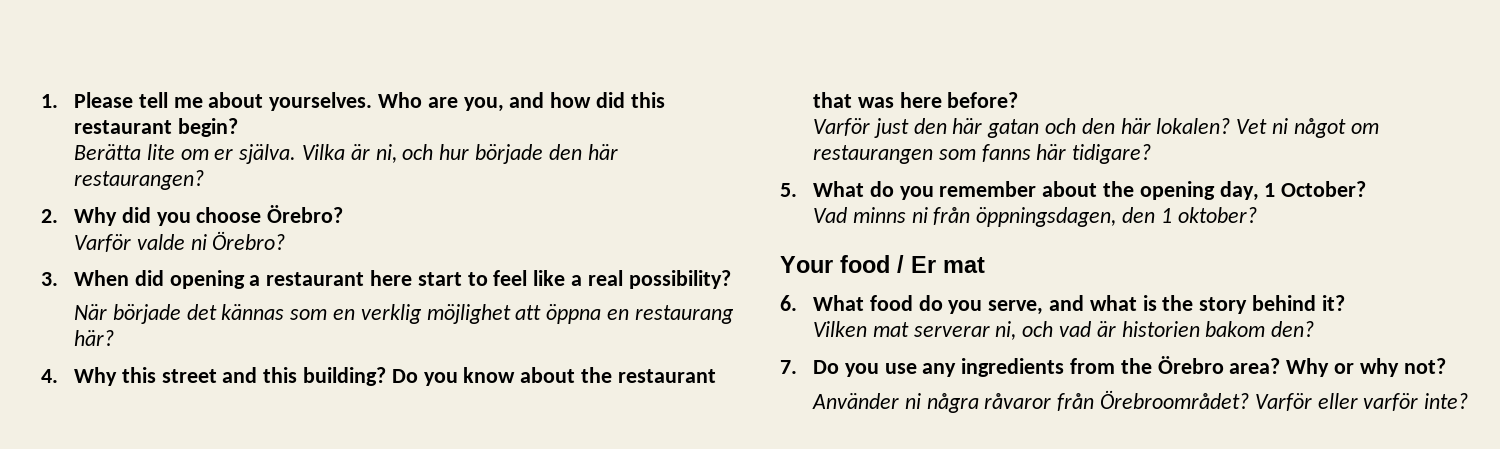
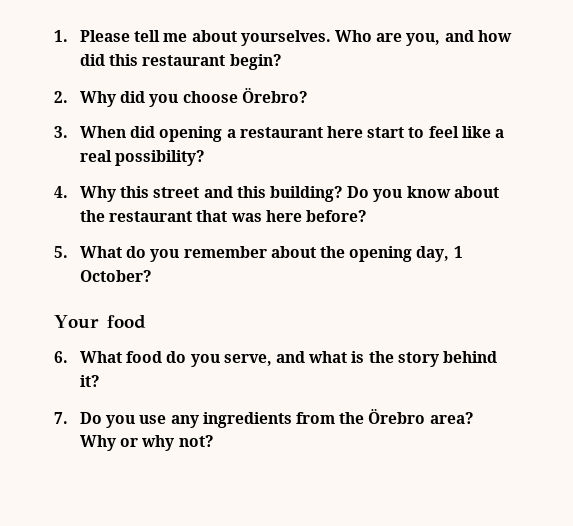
[73,144,618,164] [73,170,204,190] // Berätta lite om er själva. Vilka är ni, och hur började den här restaurangen? -> (282, 62) none
[73,231,286,252] // Varför valde ni Örebro? -> (308, 95) none
[73,304,734,324] [73,330,114,346] // När började det kännas som en verklig möjlighet att öppna en restaurang här? -> (206, 158) none
[812,118,1379,138] [812,144,1152,164] // Varför just den här gatan och den här lokalen? Vet ni något om restaurangen som fanns här tidigare? -> (368, 216) none
[812,207,1257,227] // Vad minns ni från öppningsdagen, den 1 oktober? -> (153, 276) none
[897,255,985,273] / Er mat -> (146, 322) none
[812,321,1315,340] // Vilken mat serverar ni, och vad är historien bakom den? -> (101, 381) none
[811,390,1469,413] // Använder ni några råvaror från Örebroområdet? Varför eller varför inte? -> (214, 441) none

